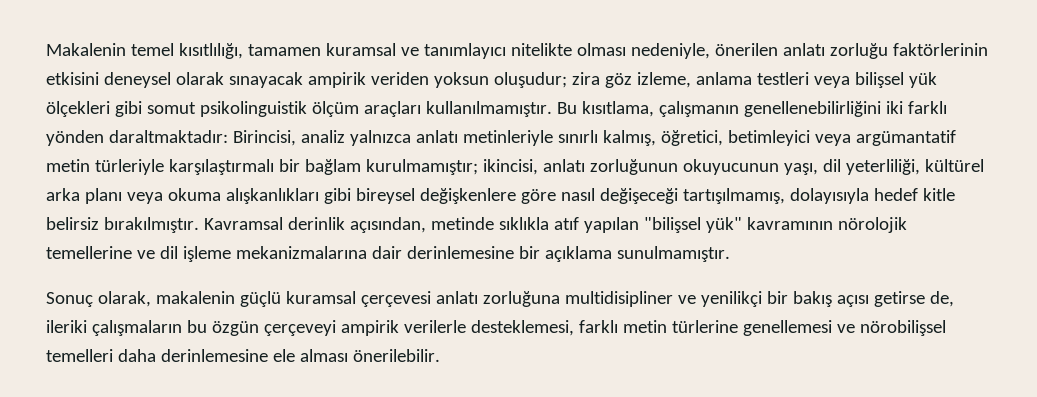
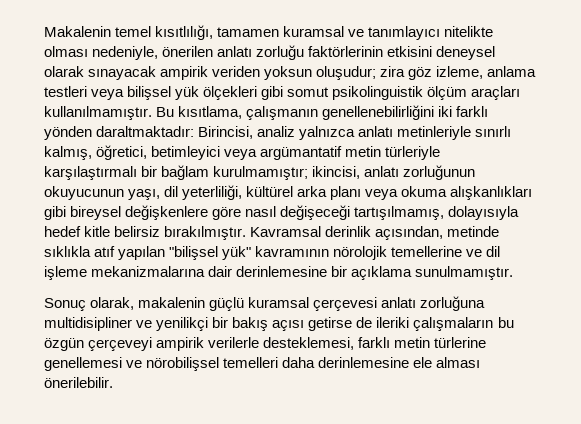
[929,291,954,307] de, -> [356,317,373,328] de

